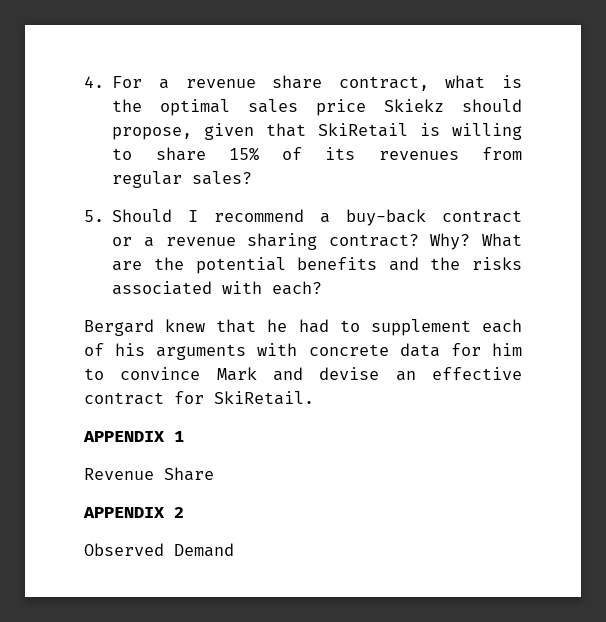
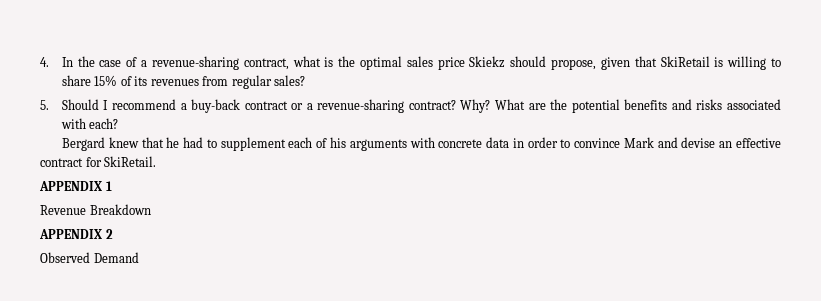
[112,75,323,89] For a revenue share -> [61,56,239,70] In the case of a revenue-sharing
[165,233,318,250] revenue sharing -> [317,99,405,113] revenue-sharing
[430,257,461,270] the -> (692, 104) none
[450,343,522,356] for him -> [512,137,558,148] in order
[164,467,214,481] Share -> [89,204,151,215] Breakdown

